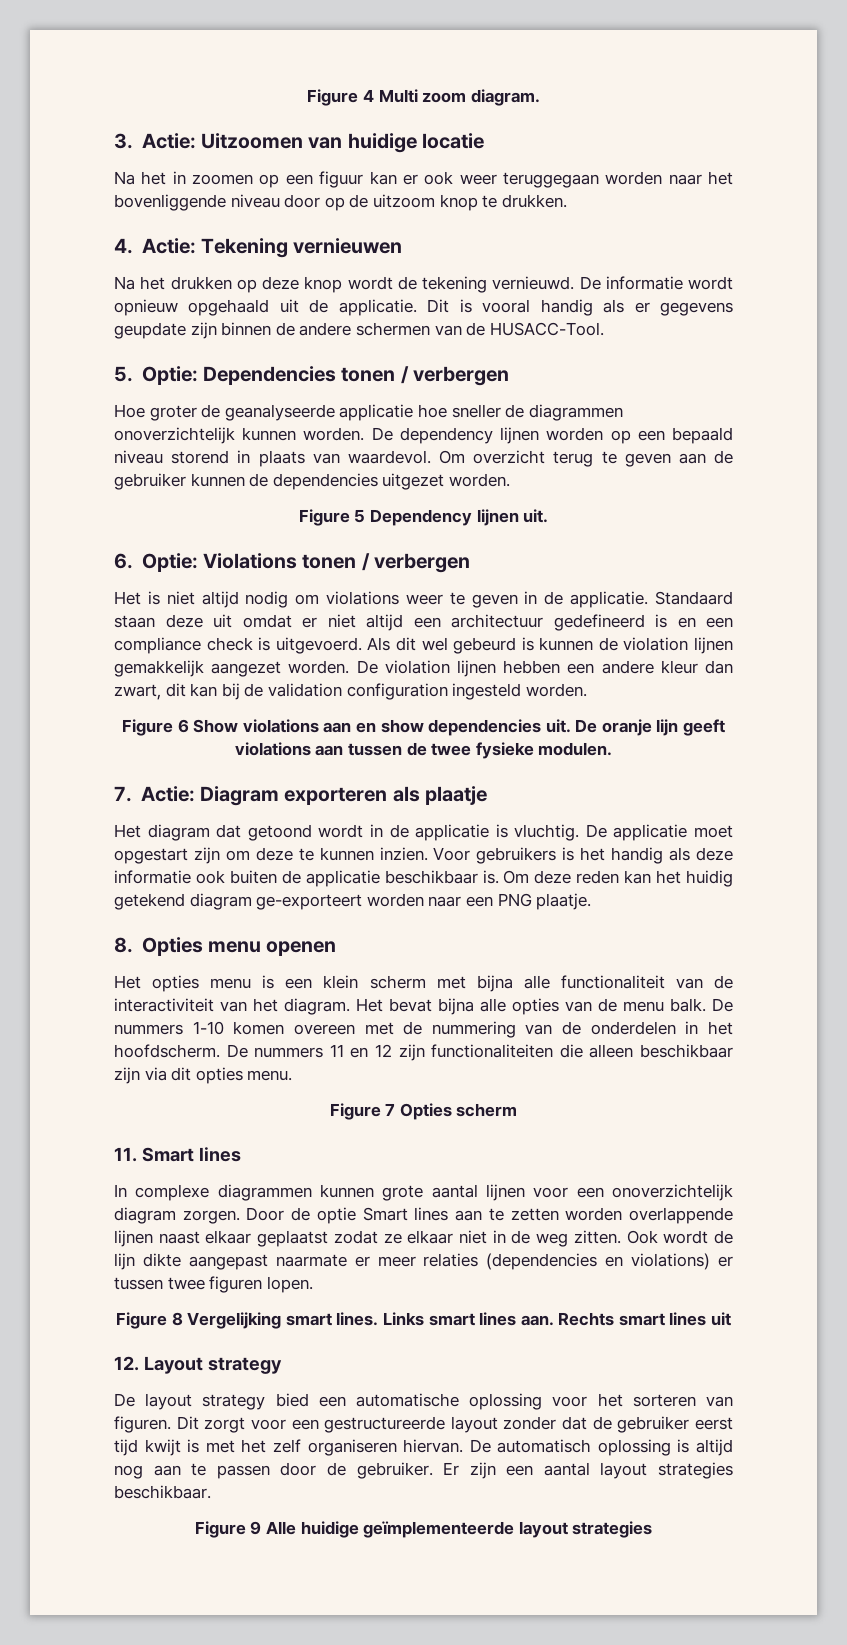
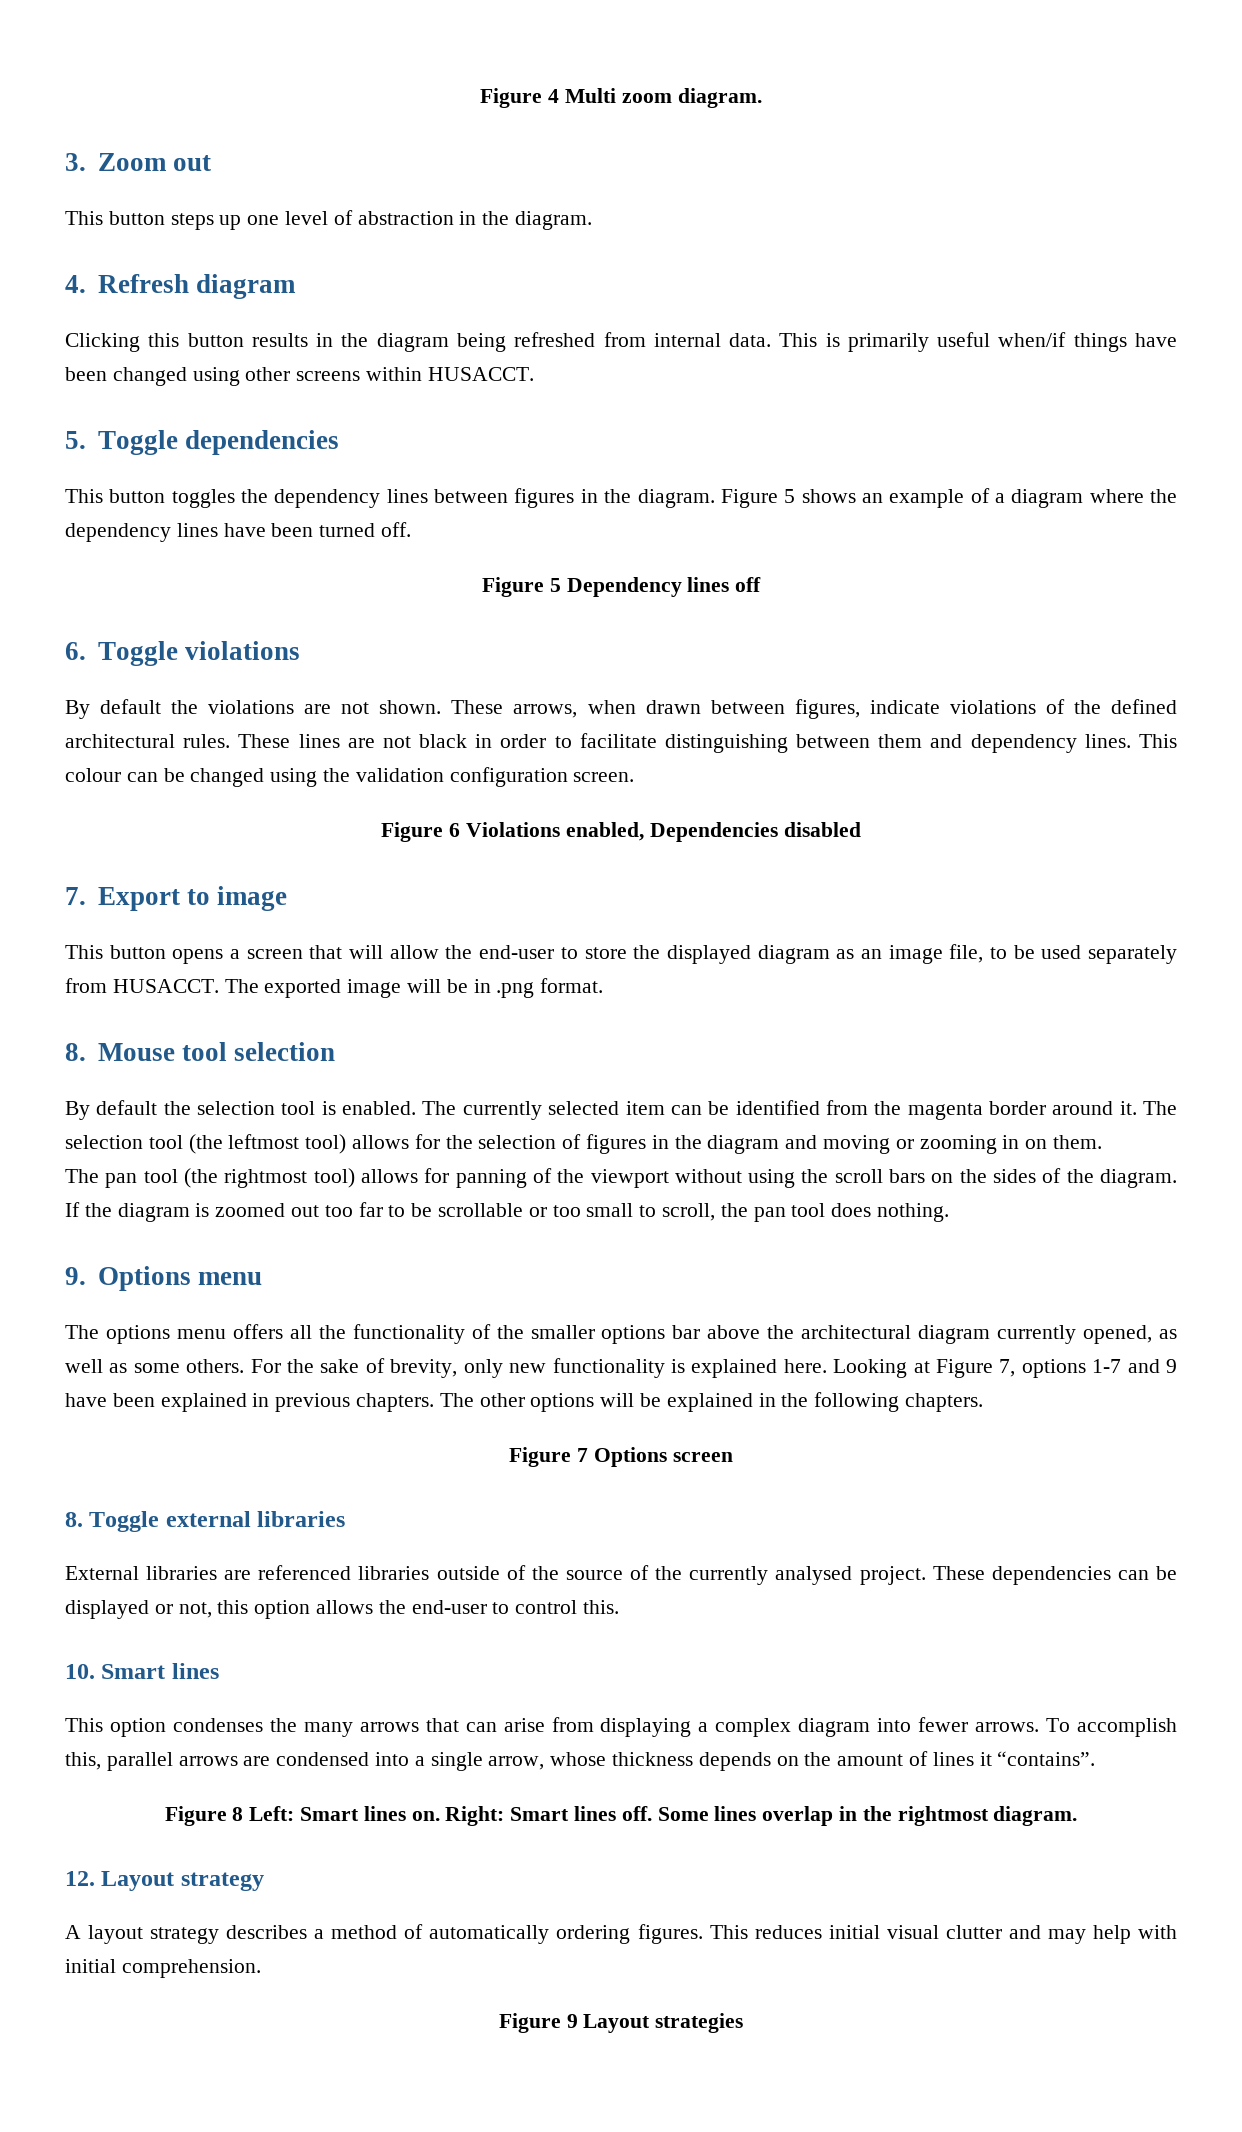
[141,133,485,153] [114,171,733,188] [114,194,567,211] [114,238,403,258] [114,276,733,293] [114,299,733,316] [114,322,604,339] [114,366,510,386] [114,404,623,421] [114,427,733,444] [114,450,733,467] [114,473,510,490] Actie: Uitzoomen van huidige locatie // Na het in zoomen op een figuur kan er ook weer teruggegaan worden naar het bovenliggende niveau door op de uitzoom knop te drukken. // 4. Actie: Tekening vernieuwen // Na het drukken op deze knop wordt de tekening vernieuwd. De informatie wordt opnieuw opgehaald uit de applicatie. Dit is vooral handig als er gegevens geupdate zijn binnen de andere schermen van de HUSACC-Tool. // 5. Optie: Dependencies tonen / verbergen // Hoe groter de geanalyseerde applicatie hoe sneller de diagrammen onoverzichtelijk kunnen worden. De dependency lijnen worden op een bepaald niveau storend in plaats van waardevol. Om overzicht terug te geven aan de gebruiker kunnen de dependencies uitgezet worden. -> [97,153,212,171] [65,210,593,230] [65,274,297,299] [65,332,1178,352] [65,367,534,386] [65,430,340,455] [65,488,1177,508] [65,522,412,542] Zoom out // This button steps up one level of abstraction in the diagram. // 4. Refresh diagram // Clicking this button results in the diagram being refreshed from internal data. This is primarily useful when/if things have been changed using other screens within HUSACCT. // 5. Toggle dependencies // This button toggles the dependency lines between figures in the diagram. Figure 5 shows an example of a diagram where the dependency lines have been turned off.
[476,509,549,526] lijnen uit. -> [687,577,762,592] lines off
[141,553,471,573] [114,591,733,608] [114,614,733,631] [114,637,733,654] [114,660,733,677] [114,683,587,700] [121,719,726,736] [234,742,613,759] [114,786,488,806] [114,824,733,841] [114,847,733,864] [114,870,733,887] [114,893,592,910] [114,937,337,956] [114,975,733,992] [114,998,733,1015] [114,1021,733,1038] [114,1044,734,1061] [114,1067,293,1084] [329,1103,518,1120] [114,1147,241,1162] [114,1184,733,1201] [114,1207,734,1224] [114,1230,733,1247] [114,1253,733,1270] [114,1276,313,1293] [115,1312,732,1329] Optie: Violations tonen / verbergen // Het is niet altijd nodig om violations weer te geven in de applicatie. Standaard staan deze uit omdat er niet altijd een architectuur gedefineerd is en een compliance check is uitgevoerd. Als dit wel gebeurd is kunnen de violation lijnen gemakkelijk aangezet worden. De violation lijnen hebben een andere kleur dan zwart, dit kan bij de validation configuration ingesteld worden. // Figure 6 Show violations aan en show dependencies uit. De oranje lijn geeft violations aan tussen de twee fysieke modulen. // 7. Actie: Diagram exporteren als plaatje // Het diagram dat getoond wordt in de applicatie is vluchtig. De applicatie moet opgestart zijn om deze te kunnen inzien. Voor gebruikers is het handig als deze informatie ook buiten de applicatie beschikbaar is. Om deze reden kan het huidig getekend diagram ge-exporteert worden naar een PNG plaatje. // 8. Opties menu openen // Het opties menu is een klein scherm met bijna alle functionaliteit van de interactiviteit van het diagram. Het bevat bijna alle opties van de menu balk. De nummers 1-10 komen overeen met de nummering van de onderdelen in het hoofdscherm. De nummers 11 en 12 zijn functionaliteiten die alleen beschikbaar zijn via dit opties menu. // Figure 7 Opties scherm // 11. Smart lines // In complexe diagrammen kunnen grote aantal lijnen voor een onoverzichtelijk diagram zorgen. Door de optie Smart lines aan te zetten worden overlappende lijnen naast elkaar geplaatst zodat ze elkaar niet in de weg zitten. Ook wordt de lijn dikte aangepast naarmate er meer relaties (dependencies en violations) er tussen twee figuren lopen. // Figure 8 Vergelijking smart lines. Links smart lines aan. Rechts smart lines uit -> [97,641,301,666] [65,699,1177,719] [65,733,1177,753] [65,767,635,787] [381,822,861,842] [65,886,288,911] [65,944,1177,964] [65,978,604,998] [65,1042,336,1061] [65,1100,1177,1120] [65,1134,1103,1154] [65,1168,1178,1188] [65,1202,950,1222] [65,1266,263,1291] [65,1324,1177,1344] [65,1358,1177,1378] [65,1392,984,1412] [509,1447,733,1467] [65,1511,346,1532] [65,1565,1177,1585] [65,1600,620,1619] [65,1663,219,1679] [65,1717,1178,1737] [65,1751,1096,1771] [164,1806,1078,1826] Toggle violations // By default the violations are not shown. These arrows, when drawn between figures, indicate violations of the defined architectural rules. These lines are not black in order to facilitate distinguishing between them and dependency lines. This colour can be changed using the validation configuration screen. // Figure 6 Violations enabled, Dependencies disabled // 7. Export to image // This button opens a screen that will allow the end-user to store the displayed diagram as an image file, to be used separately from HUSACCT. The exported image will be in .png format. // 8. Mouse tool selection // By default the selection tool is enabled. The currently selected item can be identified from the magenta border around it. The selection tool (the leftmost tool) allows for the selection of figures in the diagram and moving or zooming in on them. // The pan tool (the rightmost tool) allows for panning of the viewport without using the scroll bars on the sides of the diagram. If the diagram is zoomed out too far to be scrollable or too small to scroll, the pan tool does nothing. // 9. Options menu // The options menu offers all the functionality of the smaller options bar above the architectural diagram currently opened, as well as some others. For the sake of brevity, only new functionality is explained here. Looking at Figure 7, options 1-7 and 9 have been explained in previous chapters. The other options will be explained in the following chapters. // Figure 7 Options screen // 8. Toggle external libraries // External libraries are referenced libraries outside of the source of the currently analysed project. These dependencies can be displayed or not, this option allows the end-user to control this. // 10. Smart lines // This option condenses the many arrows that can arise from displaying a complex diagram into fewer arrows. To accomplish this, parallel arrows are condensed into a single arrow, whose thickness depends on the amount of lines it “contains”. // Figure 8 Left: Smart lines on. Right: Smart lines off. Some lines overlap in the rightmost diagram.
[114,1393,135,1407] De -> [65,1925,81,1939] A
[275,1393,733,1410] [114,1416,733,1433] [114,1439,733,1456] [114,1462,733,1479] [114,1485,211,1499] [194,1521,568,1538] bied een automatische oplossing voor het sorteren van figuren. Dit zorgt voor een gestructureerde layout zonder dat de gebruiker eerst tijd kwijt is met het zelf organiseren hiervan. De automatisch oplossing is altijd nog aan te passen door de gebruiker. Er zijn een aantal layout strategies beschikbaar. // Figure 9 Alle huidige geïmplementeerde layout -> [226,1924,1177,1944] [65,1959,261,1978] [498,2013,651,2033] describes a method of automatically ordering figures. This reduces initial visual clutter and may help with initial comprehension. // Figure 9 Layout

